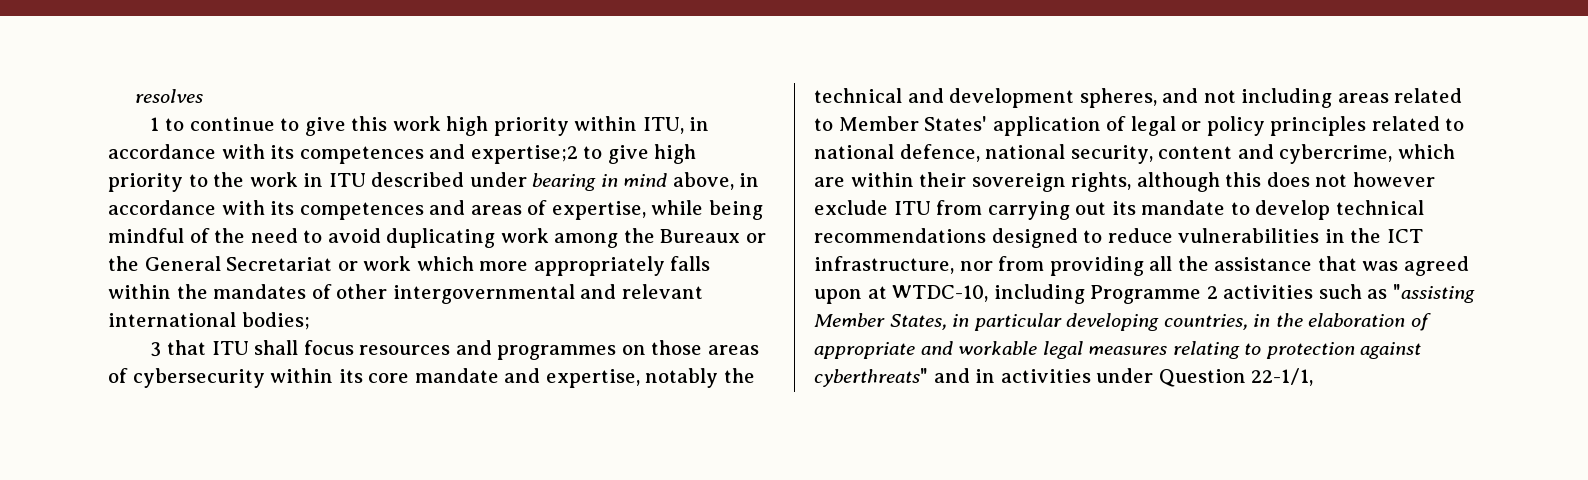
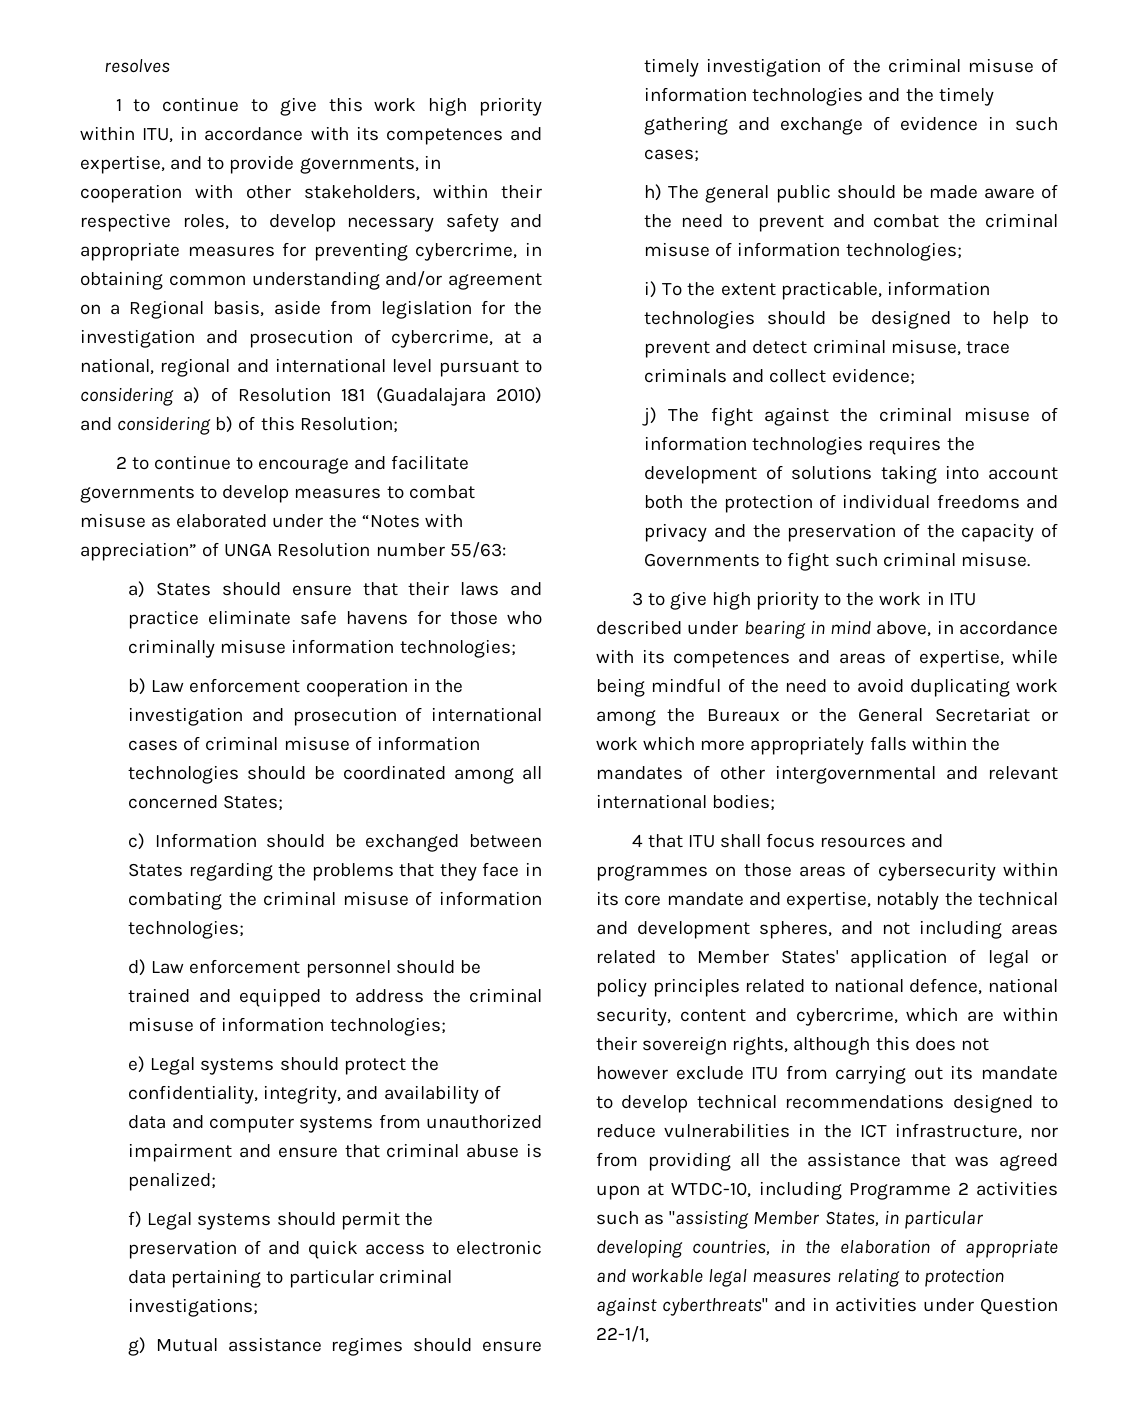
[470,145,578,164] expertise;2 -> [80,155,441,174] [80,184,542,203] [80,213,542,232] [80,242,542,261] [80,271,542,290] [80,300,542,319] [80,329,542,348] [80,358,542,377] [80,387,542,406] [80,416,398,435] [115,455,470,474] [80,485,475,503] [80,513,463,528] [80,542,506,561] [128,581,542,598] [128,610,542,629] [128,639,516,658] [128,678,463,697] [128,707,543,726] [128,736,480,751] [128,765,542,784] [128,795,284,811] [128,833,542,852] [128,862,542,881] [128,891,542,910] [128,920,245,939] [128,959,481,978] [128,988,542,1007] [128,1017,446,1036] [128,1056,439,1075] [128,1085,501,1104] [128,1114,543,1133] [128,1143,543,1162] [128,1172,217,1191] [128,1211,433,1230] [128,1240,543,1259] [128,1269,452,1288] [128,1298,259,1317] [128,1337,543,1356] [644,58,1058,77] [644,87,994,106] [644,116,1058,135] [644,149,700,162] [644,184,1058,203] [644,213,1058,232] [644,242,962,261] [644,281,990,300] [644,310,1058,329] [644,339,1010,358] [644,368,915,385] [642,407,1058,426] [644,436,975,455] [644,465,1058,484] [644,494,1058,513] [644,523,1058,542] [644,552,1030,571] [631,592,643,606] expertise, and to provide governments, in cooperation with other stakeholders, within their respective roles, to develop necessary safety and appropriate measures for preventing cybercrime, in obtaining common understanding and/or agreement on a Regional basis, aside from legislation for the investigation and prosecution of cybercrime, at a national, regional and international level pursuant to considering a) of Resolution 181 (Guadalajara 2010) and considering b) of this Resolution; // 2 to continue to encourage and facilitate governments to develop measures to combat misuse as elaborated under the “Notes with appreciation” of UNGA Resolution number 55/63: // a) States should ensure that their laws and practice eliminate safe havens for those who criminally misuse information technologies; // b) Law enforcement cooperation in the investigation and prosecution of international cases of criminal misuse of information technologies should be coordinated among all concerned States; // c) Information should be exchanged between States regarding the problems that they face in combating the criminal misuse of information technologies; // d) Law enforcement personnel should be trained and equipped to address the criminal misuse of information technologies; // e) Legal systems should protect the confidentiality, integrity, and availability of data and computer systems from unauthorized impairment and ensure that criminal abuse is penalized; // f) Legal systems should permit the preservation of and quick access to electronic data pertaining to particular criminal investigations; // g) Mutual assistance regimes should ensure timely investigation of the criminal misuse of information technologies and the timely gathering and exchange of evidence in such cases; // h) The general public should be made aware of the need to prevent and combat the criminal misuse of information technologies; // i) To the extent practicable, information technologies should be designed to help to prevent and detect criminal misuse, trace criminals and collect evidence; // j) The fight against the criminal misuse of information technologies requires the development of solutions taking into account both the protection of individual freedoms and privacy and the preservation of the capacity of Governments to fight such criminal misuse. // 3
[150,342,162,357] 3 -> [631,834,643,847] 4

